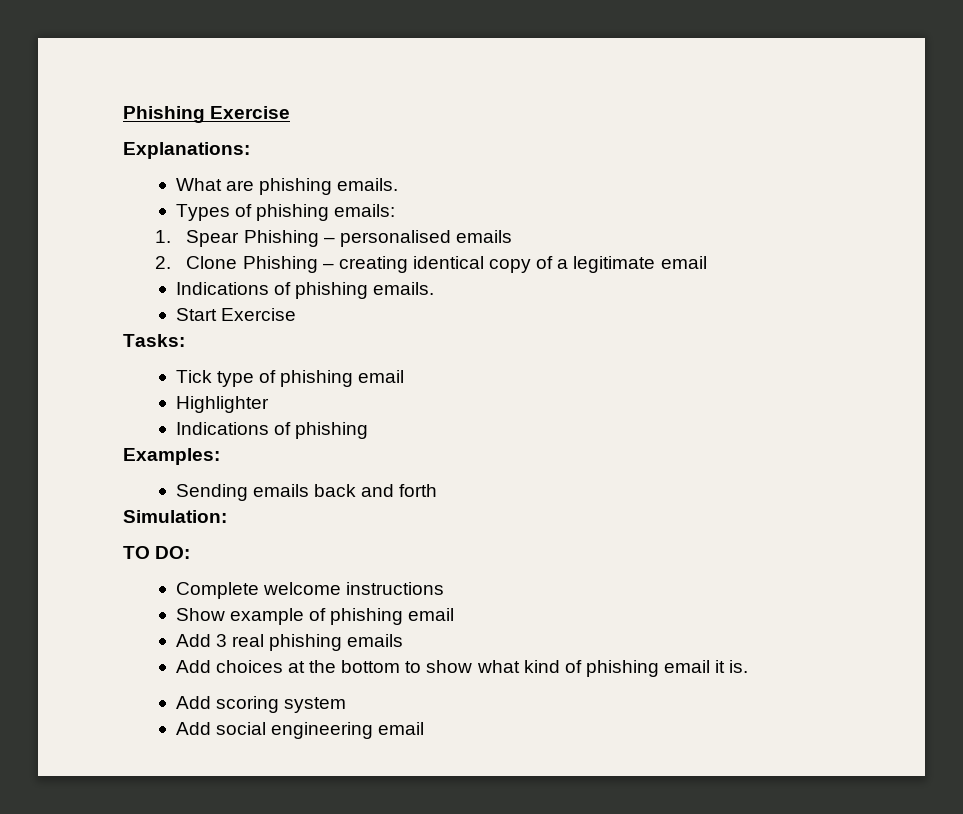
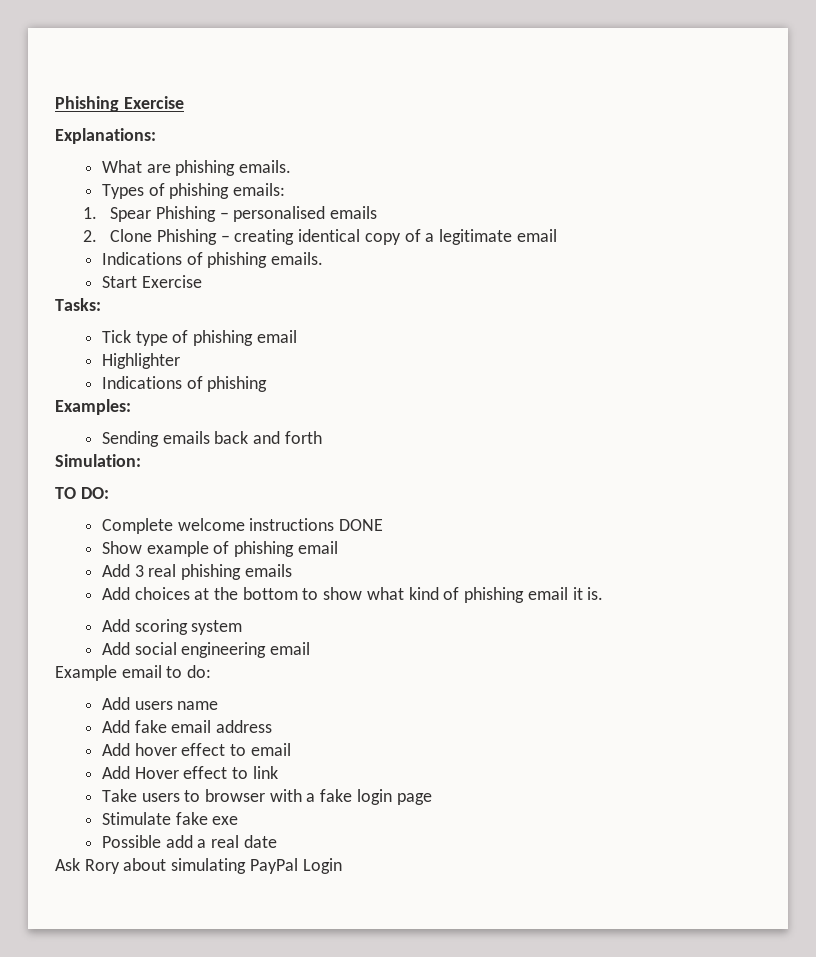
(444, 588) none -> [339,519,384,531] DONE
(425, 728) none -> [55,665,212,681] [101,697,219,710] [101,720,273,733] [101,743,291,756] [101,766,278,779] [101,789,432,805] [101,812,239,825] [101,835,277,848] [55,858,342,874] // Example email to do: // Add users name // Add fake email address // Add hover effect to email // Add Hover effect to link // Take users to browser with a fake login page // Stimulate fake exe // Possible add a real date // Ask Rory about simulating PayPal Login

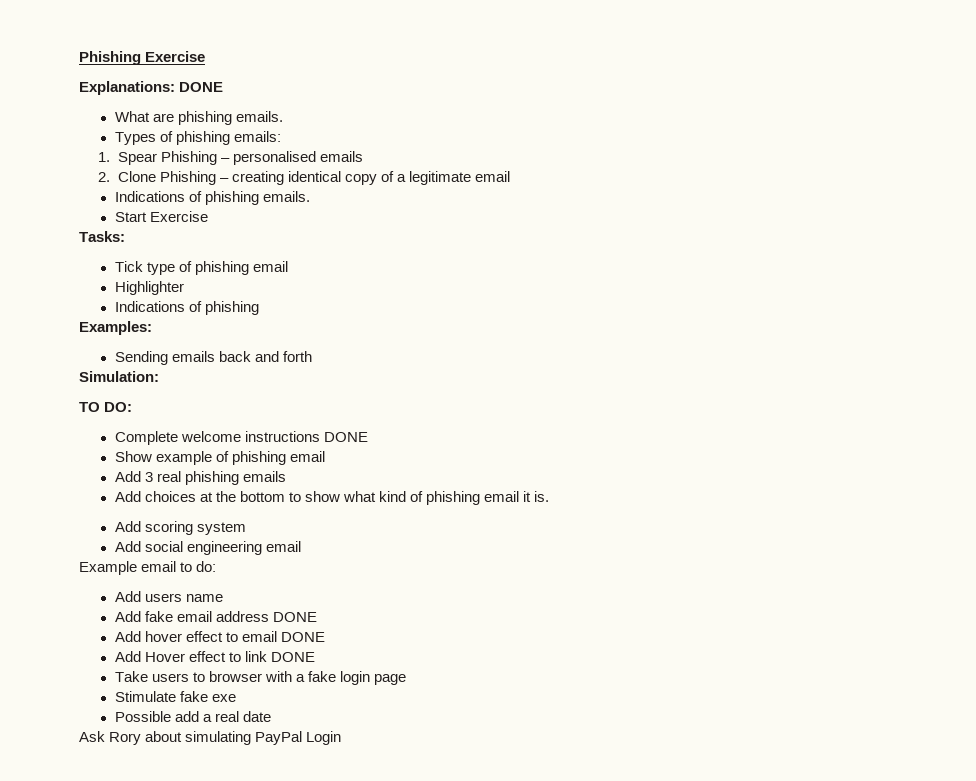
(156, 136) none -> [179,82,224,92] DONE
(273, 726) none -> [272,612,317,622] DONE
(291, 749) none -> [280,632,325,642] DONE
(278, 772) none -> [270,652,315,662] DONE

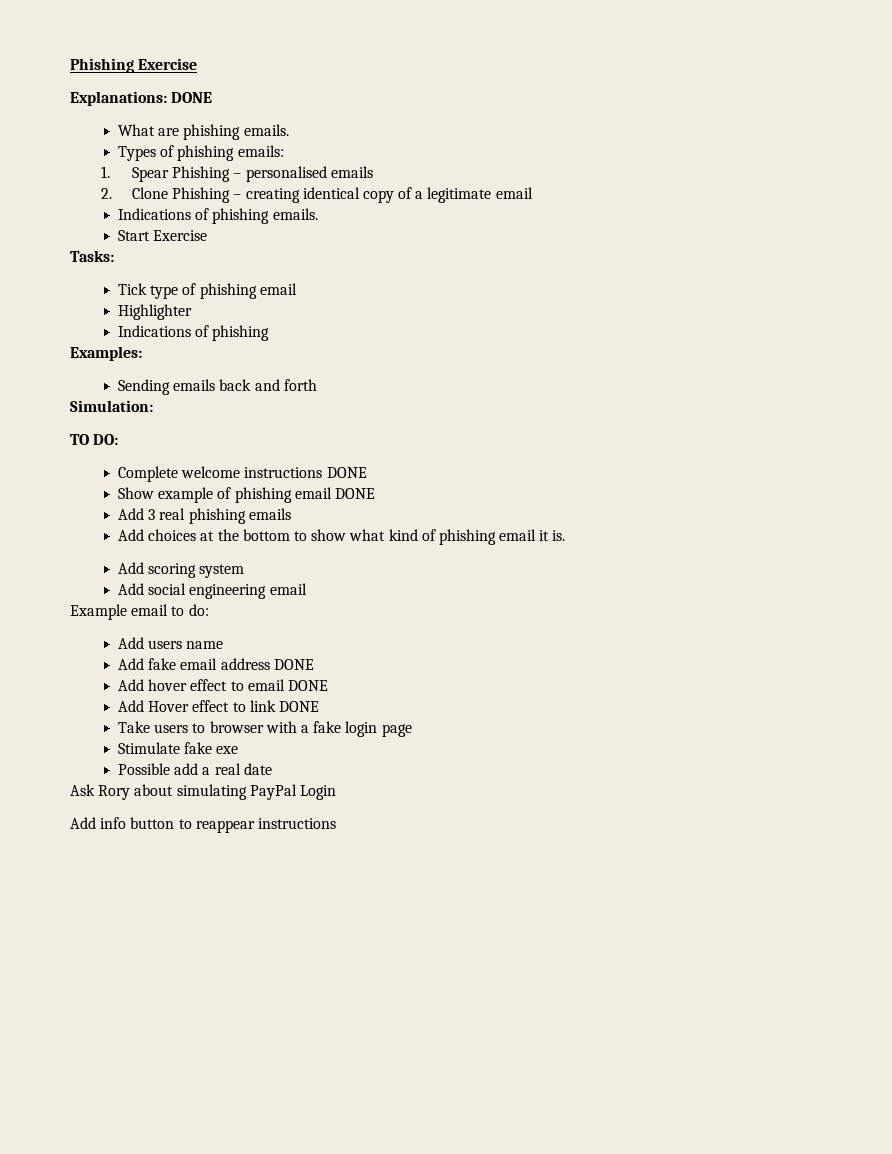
(325, 456) none -> [334,488,375,499] DONE
(342, 738) none -> [70,817,336,833] // Add info button to reappear instructions

